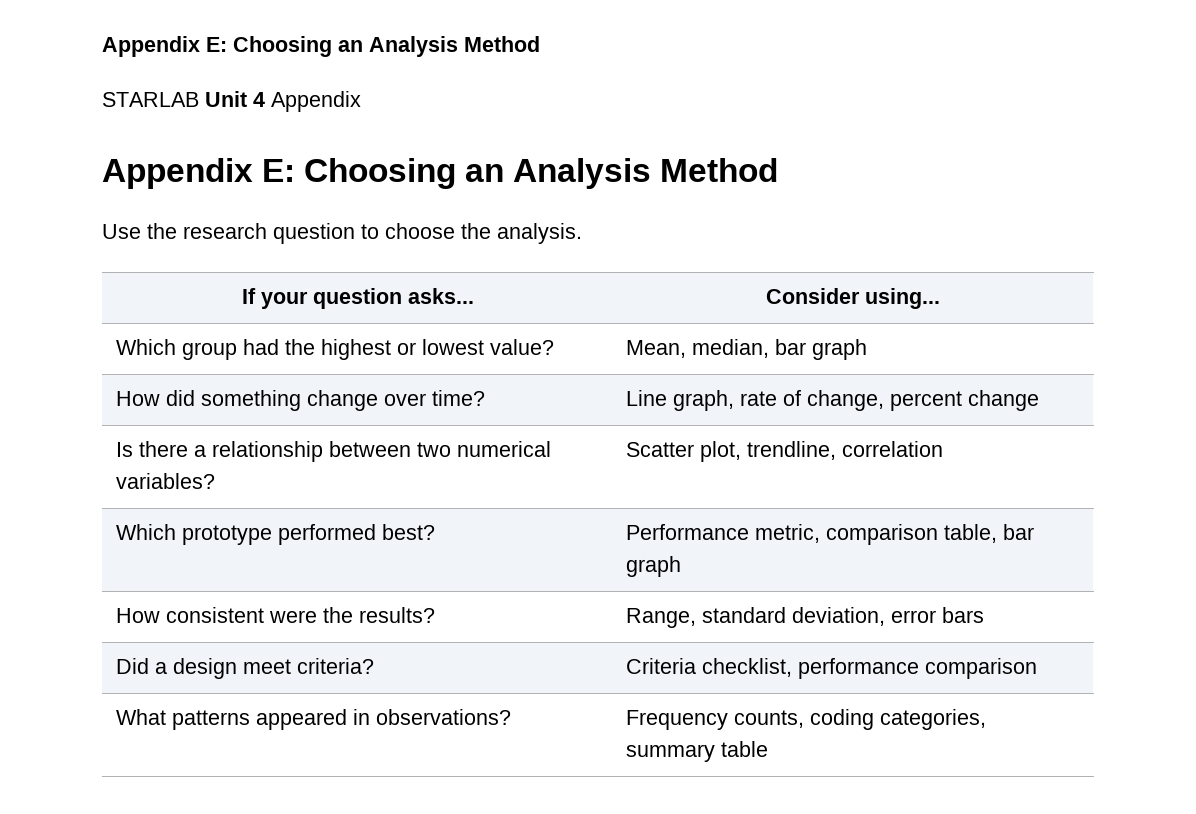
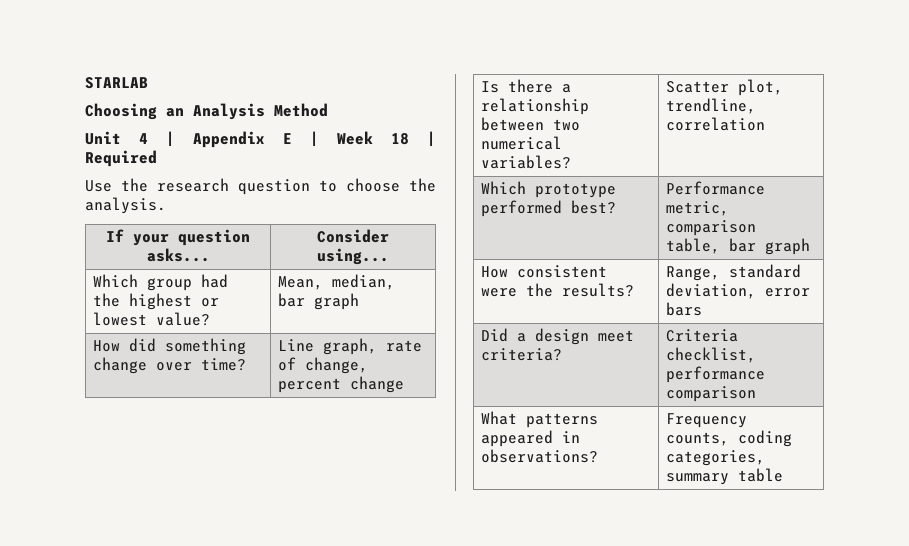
[102,36,540,57] [102,92,199,107] Appendix E: Choosing an Analysis Method // STARLAB -> [85,77,148,89] [85,103,328,120] STARLAB // Choosing an Analysis Method //
[271,91,361,112] [102,158,779,189] Appendix // Appendix E: Choosing an Analysis Method -> [166,131,436,148] [85,150,157,167] | Appendix E | Week 18 | Required

